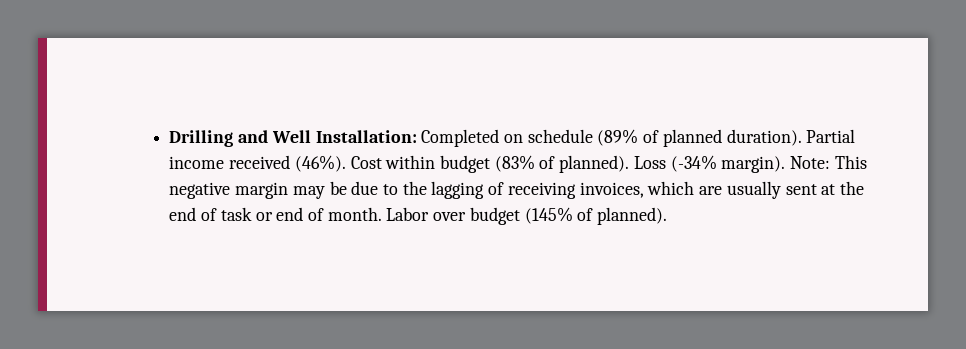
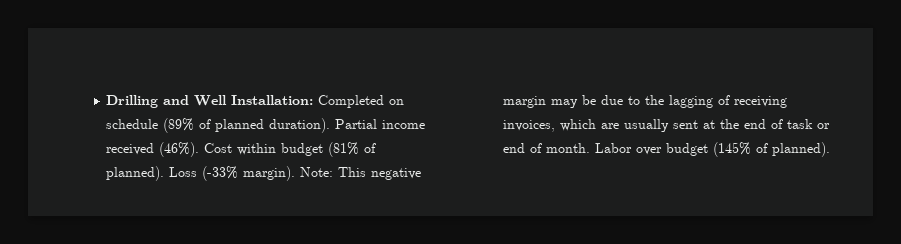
[494,155,535,172] (83% -> [328,142,360,157] (81%
[670,155,717,172] (-34% -> [202,166,239,181] (-33%

